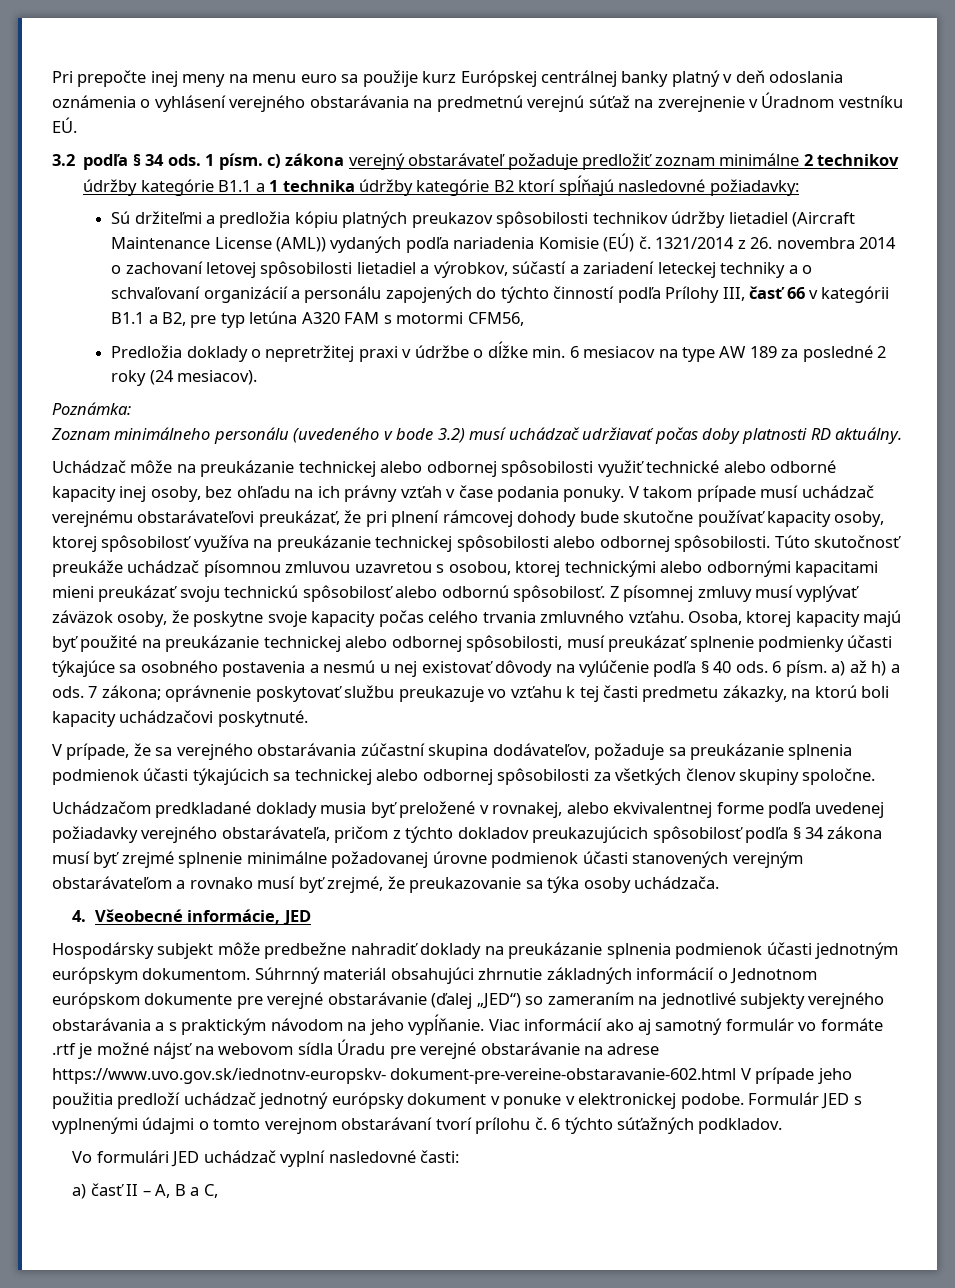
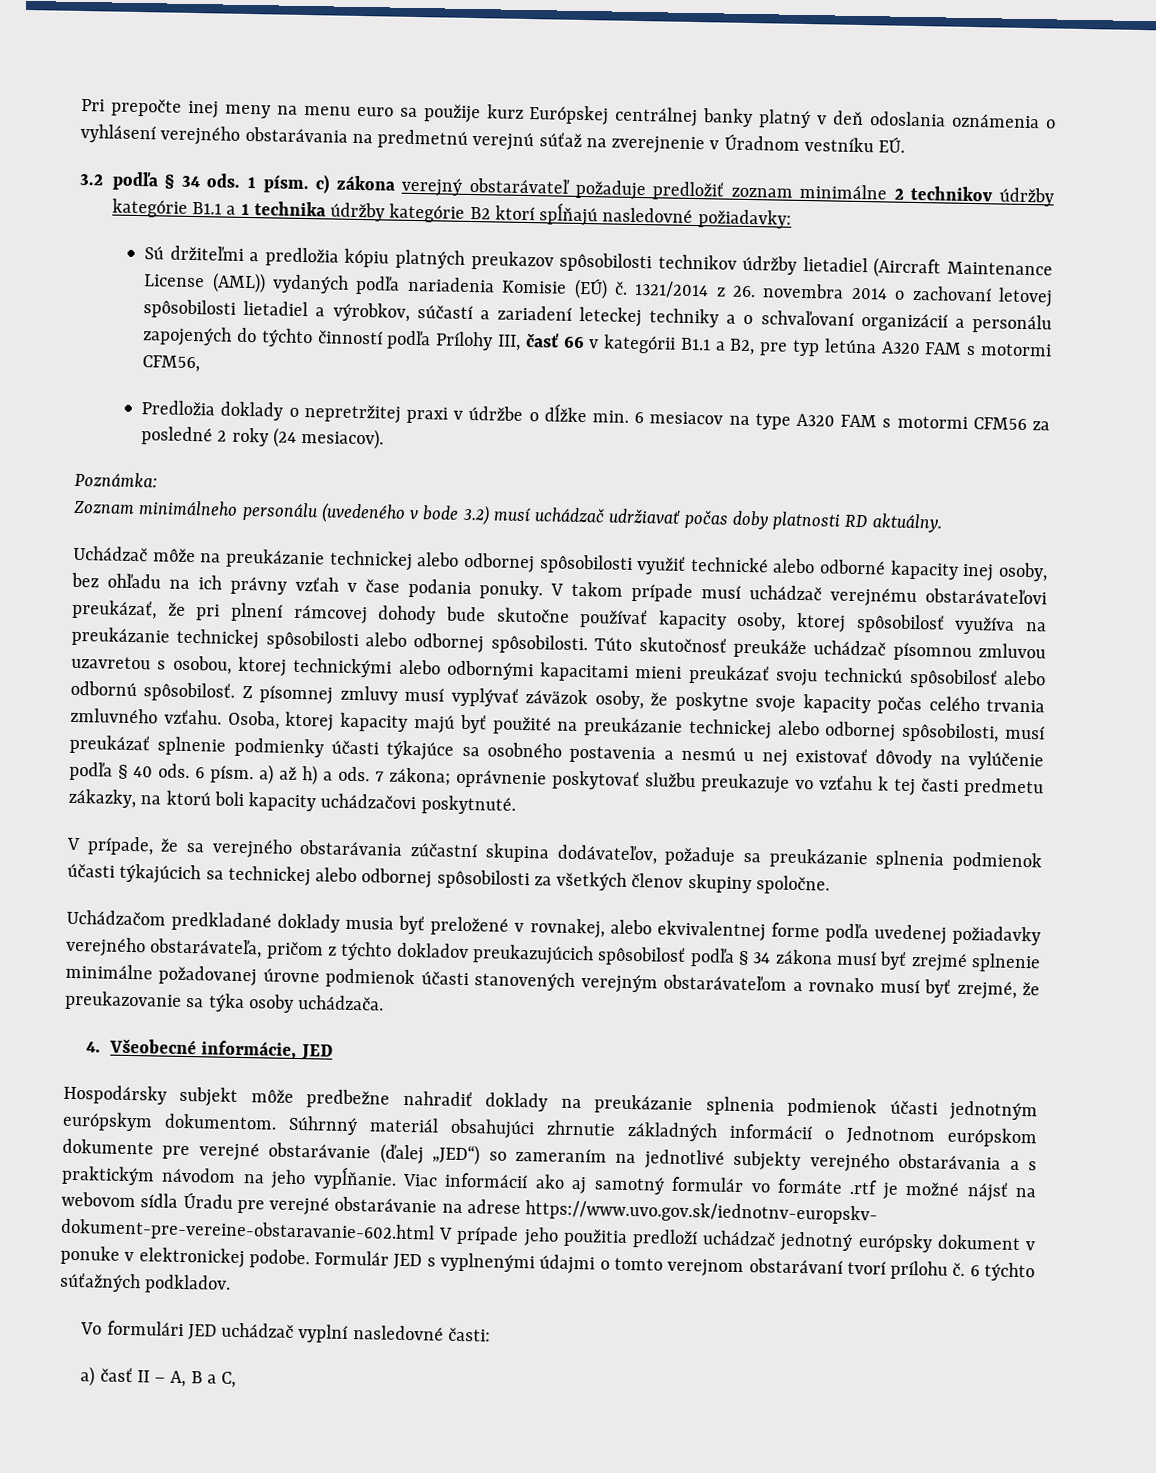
[719,346,777,358] AW 189 -> [795,413,1027,431] A320 FAM s motormi CFM56

